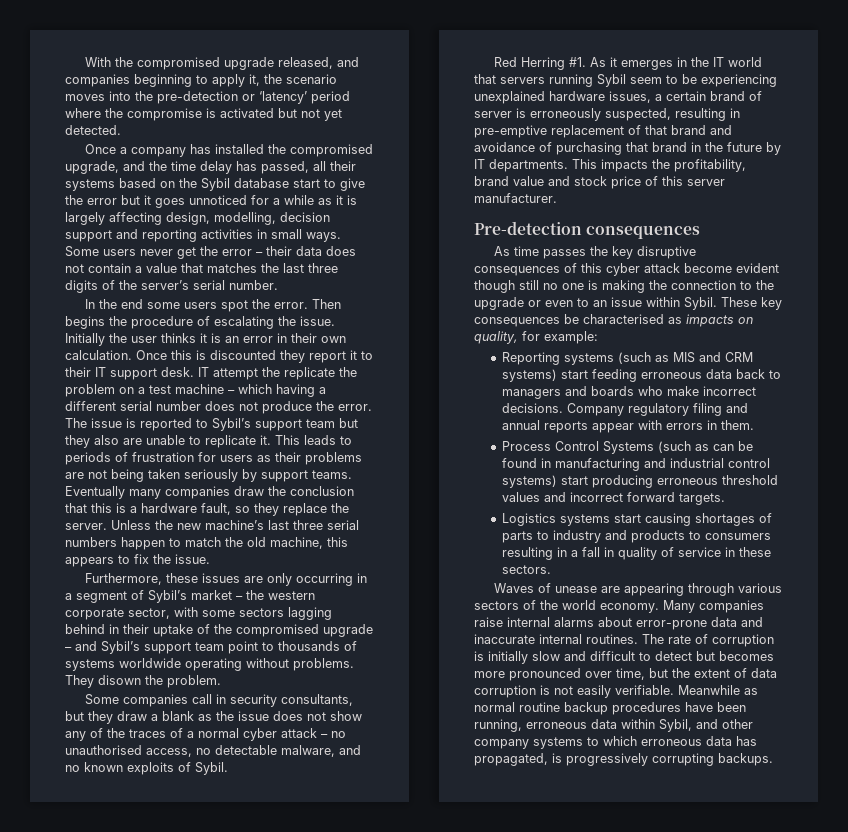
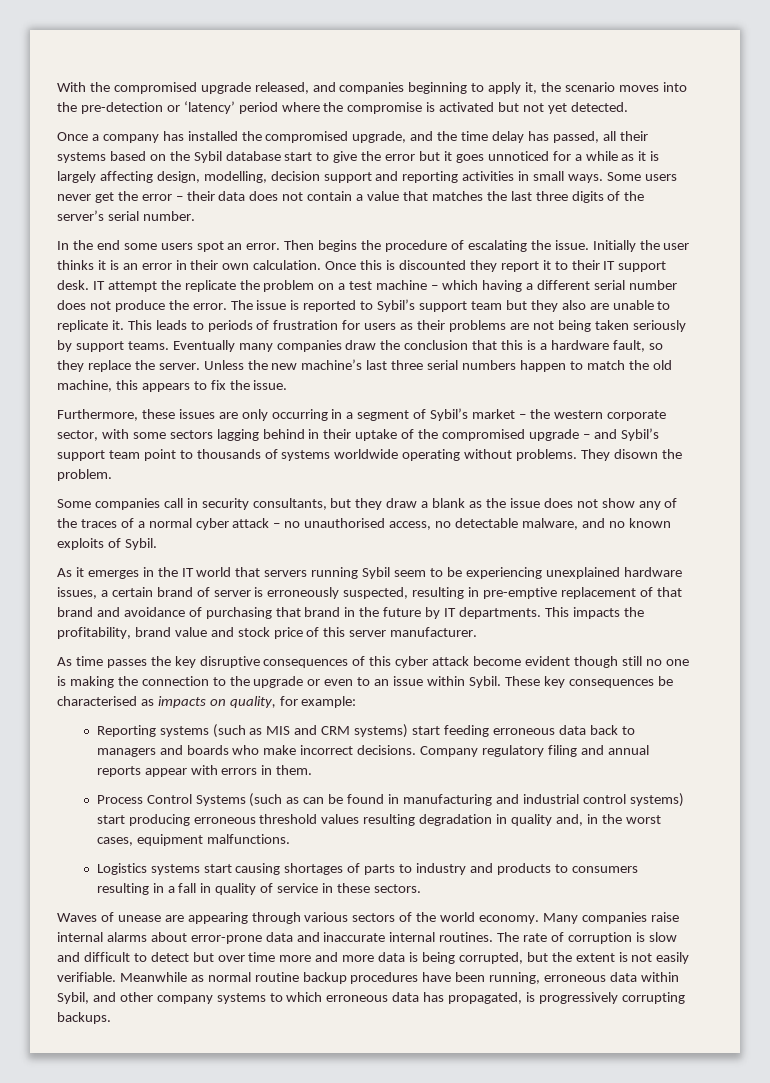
[251,299,270,309] the -> [227,243,243,250] an
[493,57,586,70] Red Herring #1. -> (157, 544) none
[474,221,701,239] // Pre-detection consequences -> (478, 632) none
[544,492,726,505] and incorrect forward targets. -> [363,814,661,826] [96,834,290,846] resulting degradation in quality and, in the worst cases, equipment malfunctions.
[488,651,528,664] initially -> (645, 937) none
[719,651,774,661] [474,668,777,681] [474,685,536,698] becomes more pronounced over time, but the extent of data corruption -> [217,952,615,964] over time more and more data is being corrupted, but the extent

